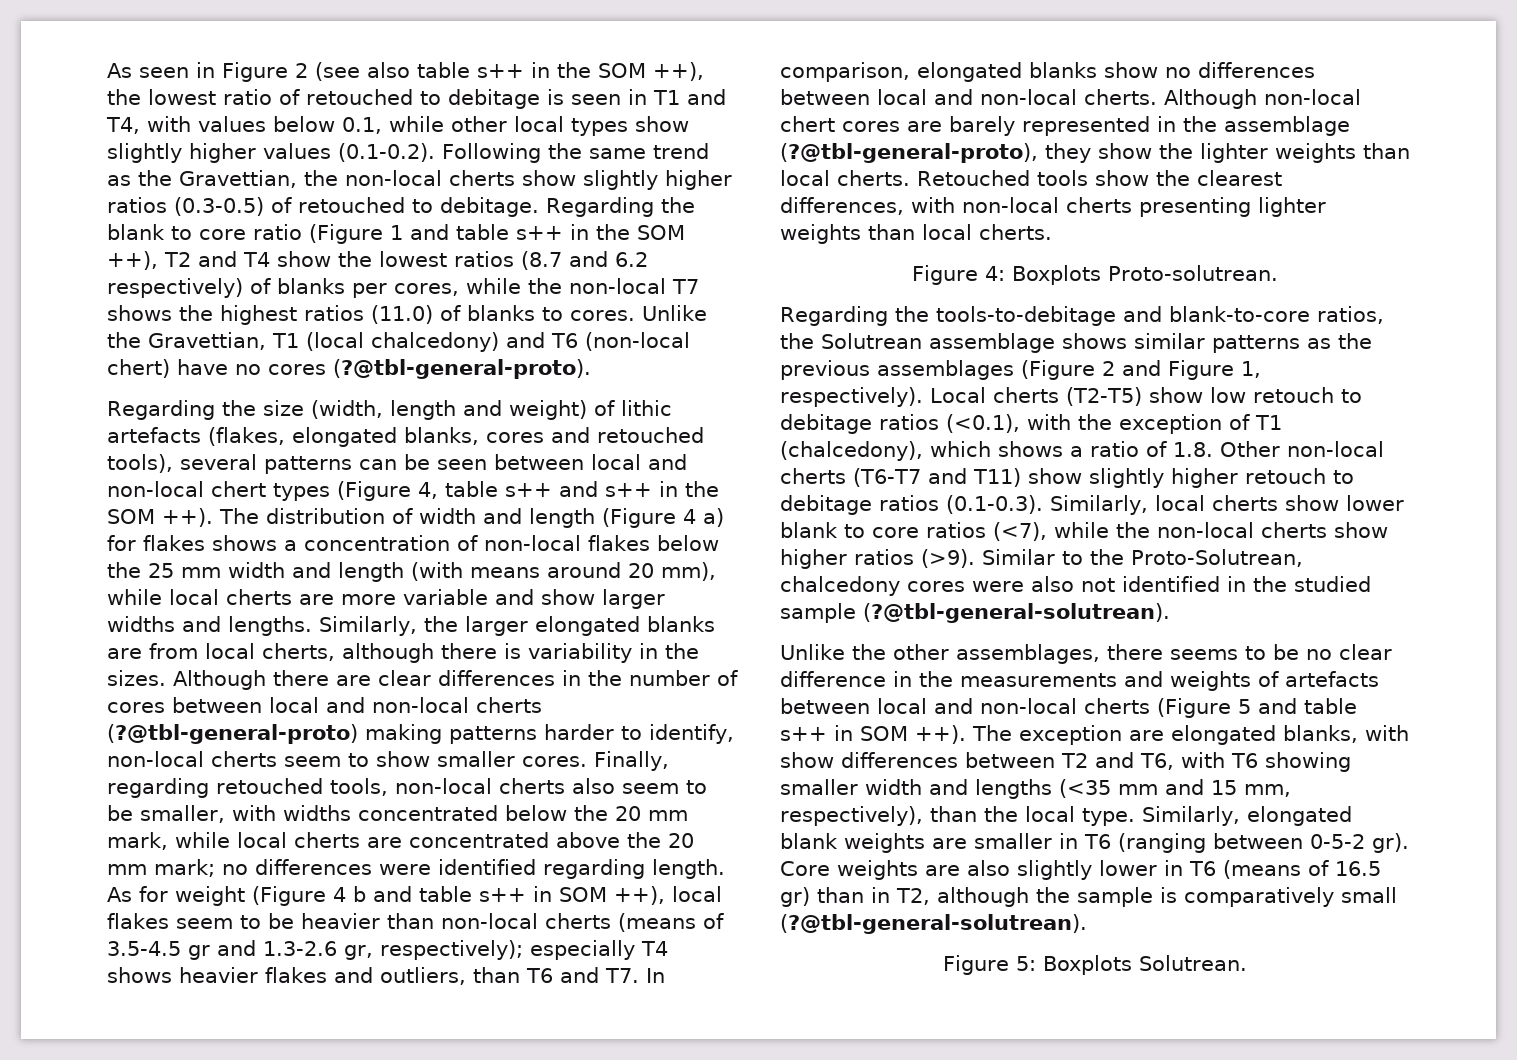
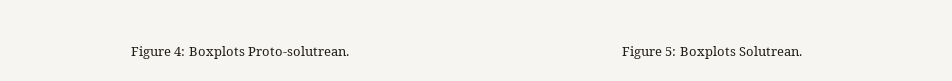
[107,62,704,82] [107,89,726,109] [106,116,689,136] [107,143,709,163] [107,170,732,190] [107,197,695,217] [107,224,685,244] [107,251,648,270] [107,278,699,298] [107,305,707,325] [107,332,690,352] [107,359,591,379] [107,400,672,420] [107,427,704,447] [107,454,687,474] [107,481,719,501] [107,508,724,528] [107,535,719,551] [107,562,716,582] [107,589,665,609] [107,616,715,636] [107,643,699,663] [107,670,738,690] [107,697,542,713] [107,724,734,744] [107,751,669,771] [107,778,707,798] [107,805,688,823] [107,832,694,850] [107,859,725,879] [107,886,722,906] [107,913,724,932] [107,940,668,960] [107,967,665,985] [780,62,1315,82] [780,89,1361,109] [780,116,1350,136] [780,143,1410,163] [780,170,1282,186] [780,197,1326,217] [780,224,1052,244] [911,265,1279,285] [780,306,1384,326] [780,333,1372,353] [780,360,1261,380] [780,387,1362,407] [780,414,1282,434] [780,441,1384,461] [780,468,1354,488] [780,495,1404,515] [780,522,1388,541] [780,549,1303,569] [780,576,1371,596] [780,603,1170,623] [780,644,1392,664] [780,671,1379,691] [780,698,1357,718] [780,725,1409,745] [780,752,1351,772] [780,779,1291,799] [780,806,1352,826] [780,833,1409,853] [780,860,1381,880] [780,887,1397,907] [780,914,1087,934] As seen in Figure 2 (see also table s++ in the SOM ++), the lowest ratio of retouched to debitage is seen in T1 and T4, with values below 0.1, while other local types show slightly higher values (0.1-0.2). Following the same trend as the Gravettian, the non-local cherts show slightly higher ratios (0.3-0.5) of retouched to debitage. Regarding the blank to core ratio (Figure 1 and table s++ in the SOM ++), T2 and T4 show the lowest ratios (8.7 and 6.2 respectively) of blanks per cores, while the non-local T7 shows the highest ratios (11.0) of blanks to cores. Unlike the Gravettian, T1 (local chalcedony) and T6 (non-local chert) have no cores (?@tbl-general-proto). // Regarding the size (width, length and weight) of lithic artefacts (flakes, elongated blanks, cores and retouched tools), several patterns can be seen between local and non-local chert types (Figure 4, table s++ and s++ in the SOM ++). The distribution of width and length (Figure 4 a) for flakes shows a concentration of non-local flakes below the 25 mm width and length (with means around 20 mm), while local cherts are more variable and show larger widths and lengths. Similarly, the larger elongated blanks are from local cherts, although there is variability in the sizes. Although there are clear differences in the number of cores between local and non-local cherts (?@tbl-general-proto) making patterns harder to identify, non-local cherts seem to show smaller cores. Finally, regarding retouched tools, non-local cherts also seem to be smaller, with widths concentrated below the 20 mm mark, while local cherts are concentrated above the 20 mm mark; no differences were identified regarding length. As for weight (Figure 4 b and table s++ in SOM ++), local flakes seem to be heavier than non-local cherts (means of 3.5-4.5 gr and 1.3-2.6 gr, respectively); especially T4 shows heavier flakes and outliers, than T6 and T7. In comparison, elongated blanks show no differences between local and non-local cherts. Although non-local chert cores are barely represented in the assemblage (?@tbl-general-proto), they show the lighter weights than local cherts. Retouched tools show the clearest differences, with non-local cherts presenting lighter weights than local cherts. // Figure 4: Boxplots Proto-solutrean. // Regarding the tools-to-debitage and blank-to-core ratios, the Solutrean assemblage shows similar patterns as the previous assemblages (Figure 2 and Figure 1, respectively). Local cherts (T2-T5) show low retouch to debitage ratios (<0.1), with the exception of T1 (chalcedony), which shows a ratio of 1.8. Other non-local cherts (T6-T7 and T11) show slightly higher retouch to debitage ratios (0.1-0.3). Similarly, local cherts show lower blank to core ratios (<7), while the non-local cherts show higher ratios (>9). Similar to the Proto-Solutrean, chalcedony cores were also not identified in the studied sample (?@tbl-general-solutrean). // Unlike the other assemblages, there seems to be no clear difference in the measurements and weights of artefacts between local and non-local cherts (Figure 5 and table s++ in SOM ++). The exception are elongated blanks, with show differences between T2 and T6, with T6 showing smaller width and lengths (<35 mm and 15 mm, respectively), than the local type. Similarly, elongated blank weights are smaller in T6 (ranging between 0-5-2 gr). Core weights are also slightly lower in T6 (means of 16.5 gr) than in T2, although the sample is comparatively small (?@tbl-general-solutrean). -> [130,46,350,59] Figure 4: Boxplots Proto-solutrean.

